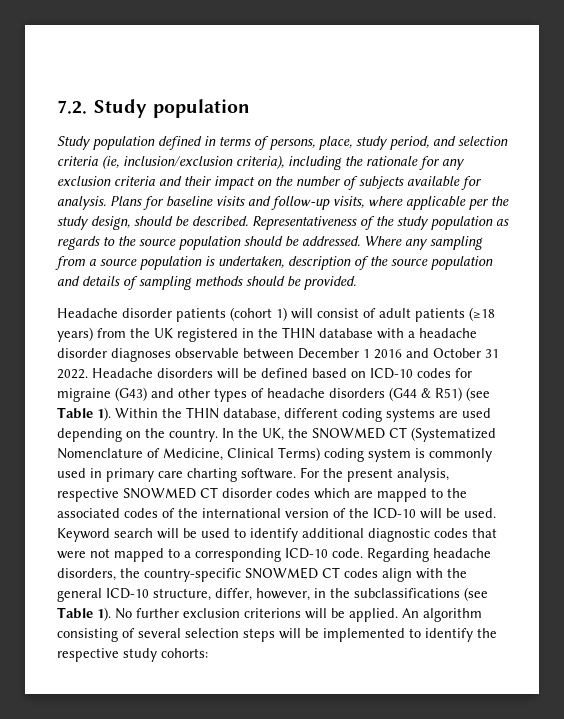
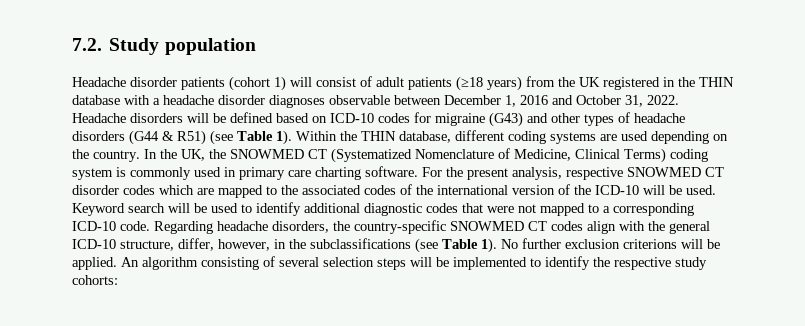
[57,136,508,150] [57,155,465,170] [57,176,482,190] [57,196,509,210] [57,216,509,230] [57,236,483,250] [55,256,493,270] [57,276,356,290] // Study population defined in terms of persons, place, study period, and selection criteria (ie, inclusion/exclusion criteria), including the rationale for any exclusion criteria and their impact on the number of subjects available for analysis. Plans for baseline visits and follow-up visits, where applicable per the study design, should be described. Representativeness of the study population as regards to the source population should be addressed. Where any sampling from a source population is undertaken, description of the source population and details of sampling methods should be provided. -> (256, 46) none
[363,349,370,358] 1 -> [505,95,516,107] 1,
[485,349,499,358] 31 -> [625,95,643,107] 31,

